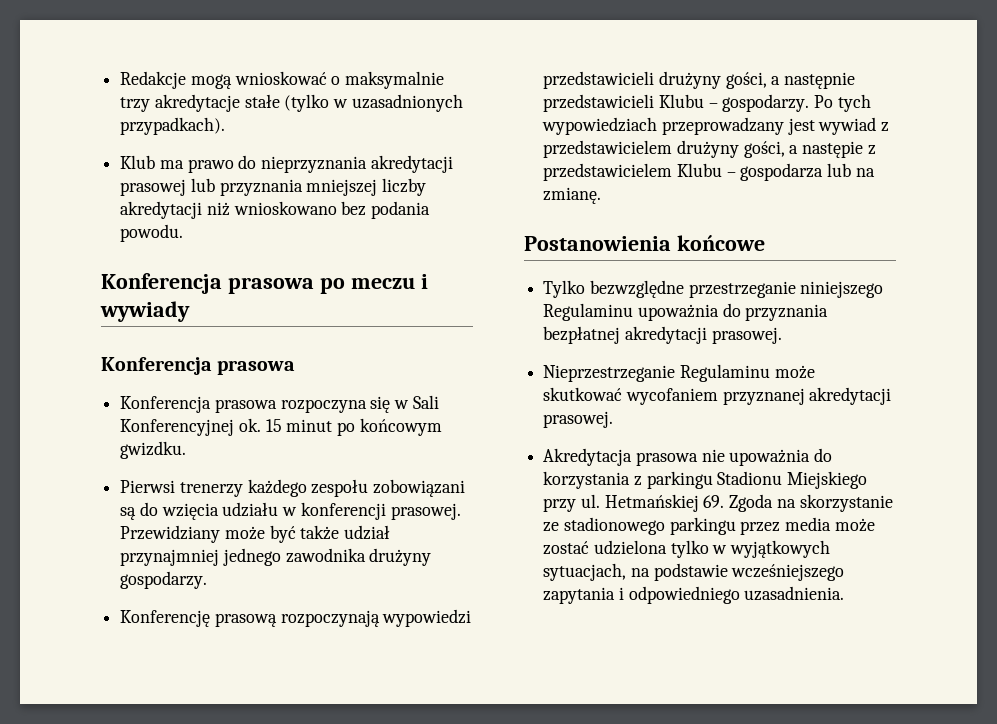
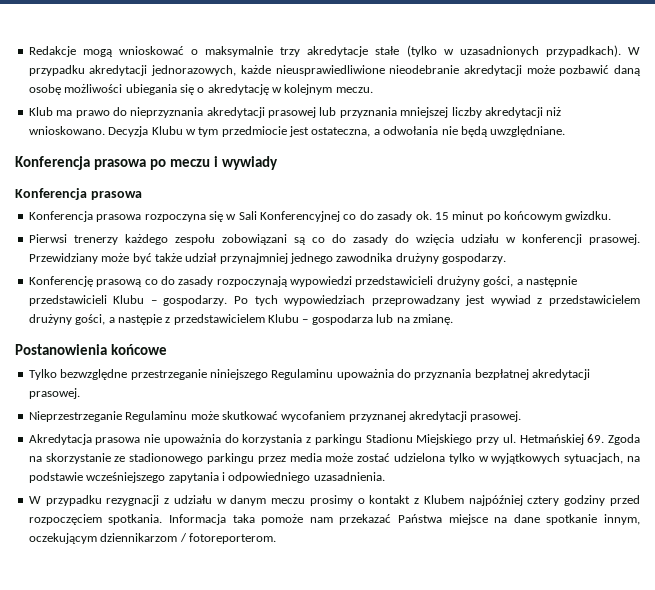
(226, 126) none -> [628,47,640,55] [28,65,642,76] [28,84,373,95] W przypadku akredytacji jednorazowych, każde nieusprawiedliwione nieodebranie akredytacji może pozbawić daną osobę możliwości ubiegania się o akredytację w kolejnym meczu.
[233,201,431,219] [120,224,184,242] wnioskowano bez podania powodu. -> [28,126,566,137] wnioskowano. Decyzja Klubu w tym przedmiocie jest ostateczna, a odwołania nie będą uwzględniane.
(235, 427) none -> [343,211,413,222] co do zasady
(137, 513) none -> [311,234,388,245] co do zasady
(277, 620) none -> [144,276,214,287] co do zasady
(845, 593) none -> [28,495,640,506] [28,514,640,525] [28,533,276,544] // W przypadku rezygnacji z udziału w danym meczu prosimy o kontakt z Klubem najpóźniej cztery godziny przed rozpoczęciem spotkania. Informacja taka pomoże nam przekazać Państwa miejsce na dane spotkanie innym, oczekującym dziennikarzom / fotoreporterom.

